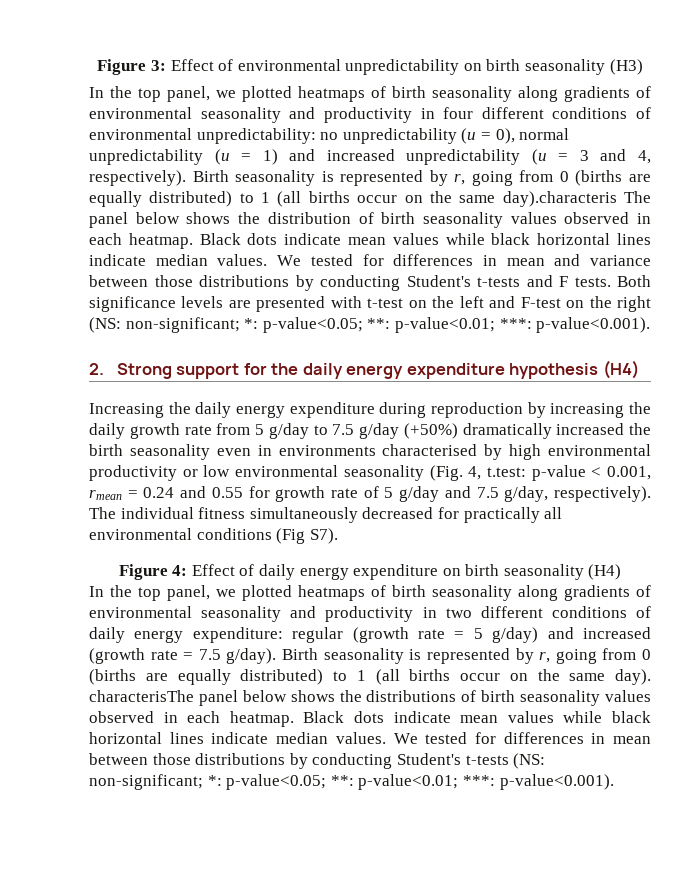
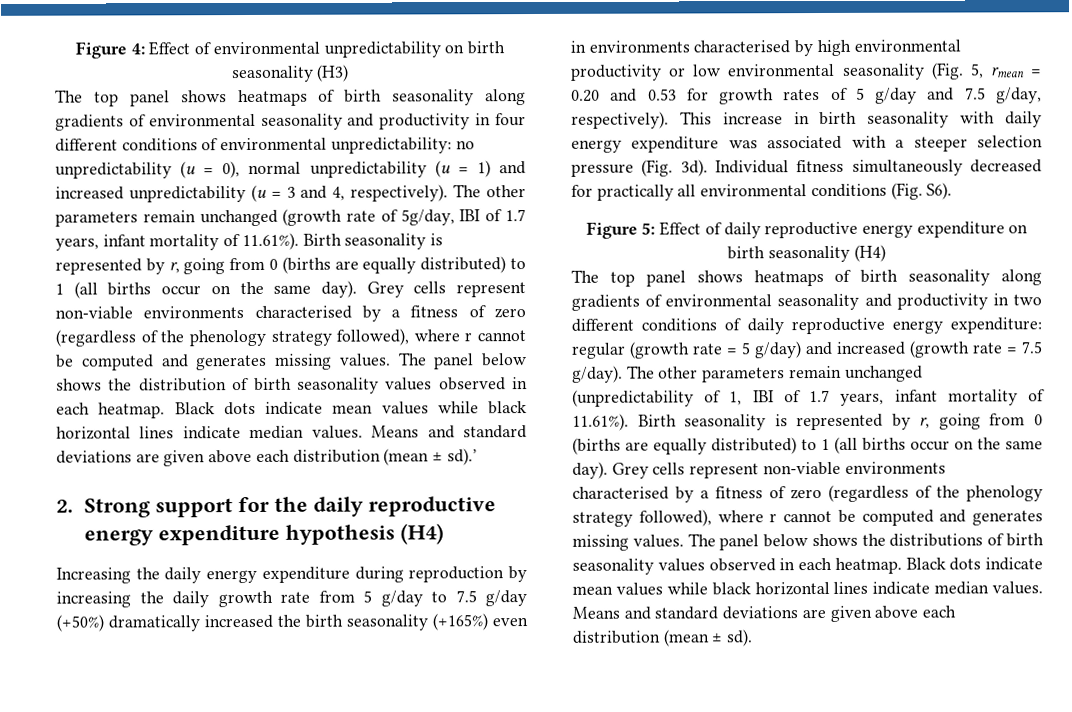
[97,59,166,75] Figure 3: -> [74,41,145,59] Figure 4:
[89,86,292,102] In the top panel, we plotted -> [55,89,227,107] The top panel shows
(186, 178) none -> [453,184,527,198] [55,208,526,227] [55,232,299,251] The other parameters remain unchanged (growth rate of 5g/day, IBI of 1.7 years, infant mortality of 11.61%).
[502,191,617,207] day).characteris -> [320,280,526,298] [55,305,526,322] [55,328,526,347] [55,353,391,371] day). Grey cells represent non-viable environments characterised by a fitness of zero (regardless of the phenology strategy followed), where r cannot be computed and generates missing values.
[277,254,651,266] [89,275,651,291] [89,296,651,312] [89,317,651,333] We tested for differences in mean and variance between those distributions by conducting Student's t-tests and F tests. Both significance levels are presented with t-test on the left and F-test on the right (NS: non-significant; *: p-value<0.05; **: p-value<0.01; ***: p-value<0.001). -> [371,425,527,439] [56,448,478,467] Means and standard deviations are given above each distribution (mean ± sd).’
(343, 371) none -> [367,496,496,517] reproductive
(210, 452) none -> [432,613,488,631] (+165%)
[468,465,651,481] [89,486,243,500] 4, t.test: p-value < 0.001, rmean = 0.24 and 0.55 -> [969,63,1042,79] [571,88,677,102] 5, rmean = 0.20 and 0.53
[331,488,358,498] rate -> [783,89,821,101] rates
[89,507,194,519] The individual -> [679,111,1042,128] [571,135,1043,153] [571,159,789,177] This increase in birth seasonality with daily energy expenditure was associated with a steeper selection pressure (Fig. 3d). Individual
[276,528,338,544] [118,564,188,580] (Fig S7). // Figure 4: -> [890,182,953,200] [585,221,656,239] (Fig. S6). // Figure 5:
(295, 572) none -> [764,221,859,239] reproductive
[89,585,292,601] In the top panel, we plotted -> [571,269,743,287] The top panel shows
(125, 635) none -> [790,317,885,335] reproductive
(277, 656) none -> [626,365,923,383] [572,389,1045,407] [572,413,629,431] The other parameters remain unchanged (unpredictability of 1, IBI of 1.7 years, infant mortality of 11.61%).
[89,690,194,702] characterisThe -> [611,461,946,479] [572,484,1043,503] [572,509,1043,527] [572,533,716,551] Grey cells represent non-viable environments characterised by a fitness of zero (regardless of the phenology strategy followed), where r cannot be computed and generates missing values. The
[393,732,651,744] [89,753,546,769] [89,774,614,790] We tested for differences in mean between those distributions by conducting Student's t-tests (NS: non-significant; *: p-value<0.05; **: p-value<0.01; ***: p-value<0.001). -> [572,605,957,622] [572,629,754,647] Means and standard deviations are given above each distribution (mean ± sd).

